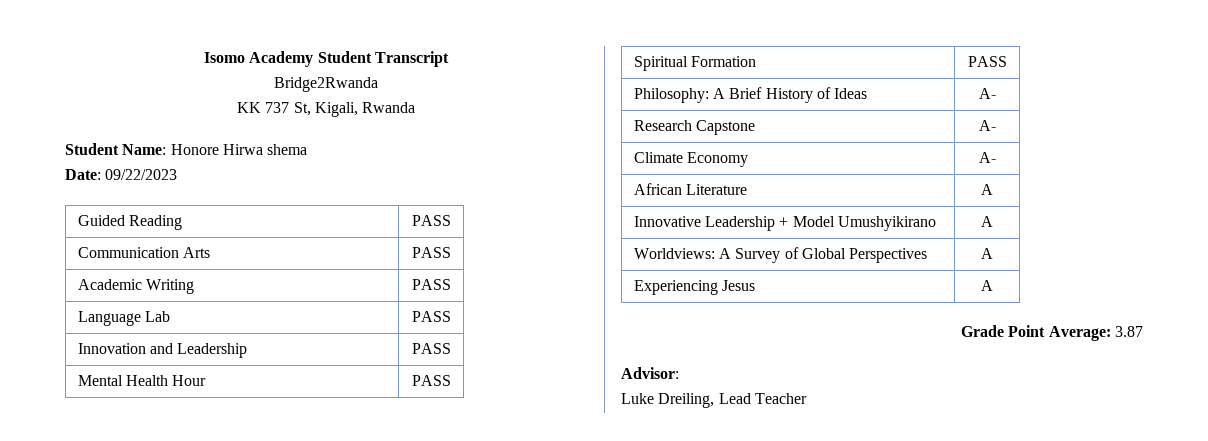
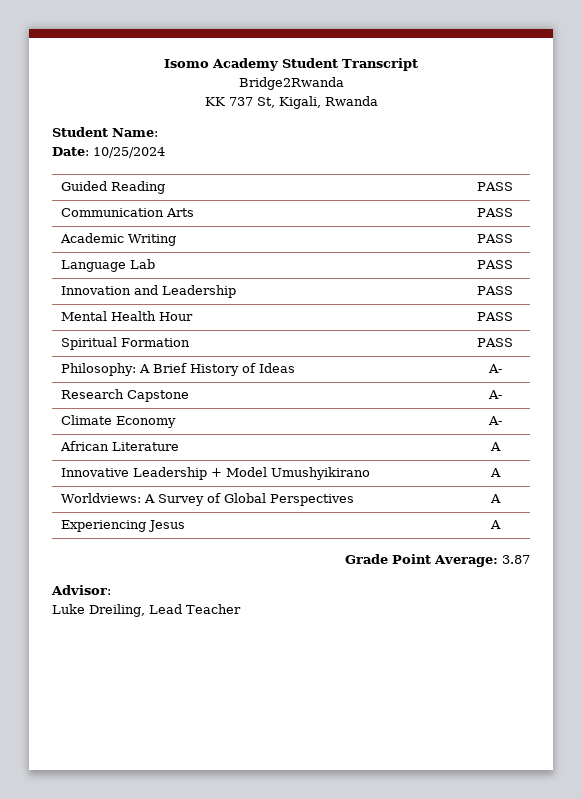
[170,144,308,155] Honore Hirwa shema -> (158, 132) none
[105,169,178,180] 09/22/2023 -> [93,147,165,158] 10/25/2024

